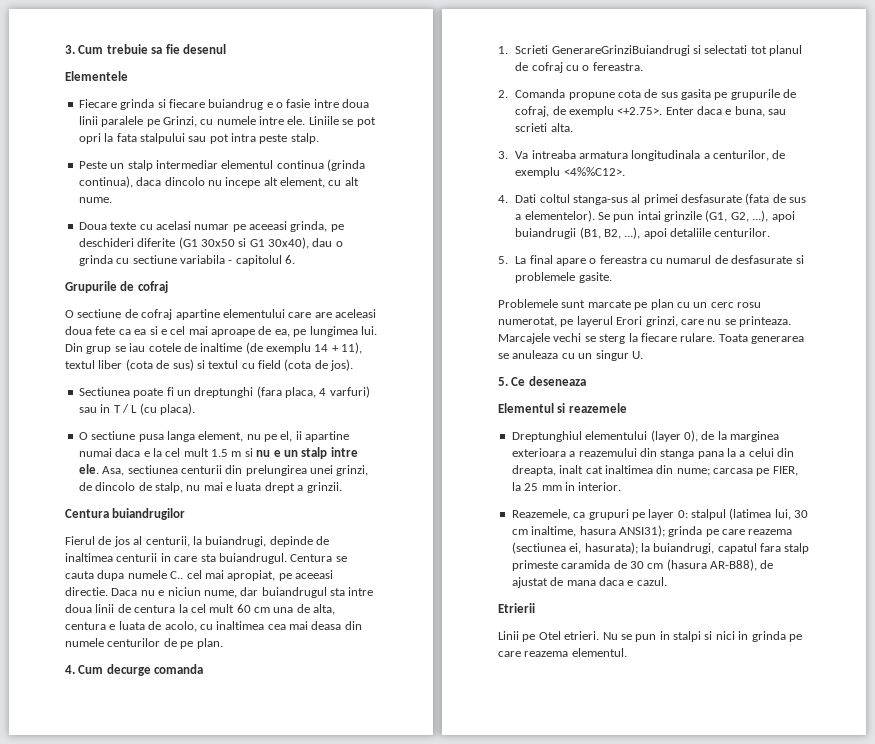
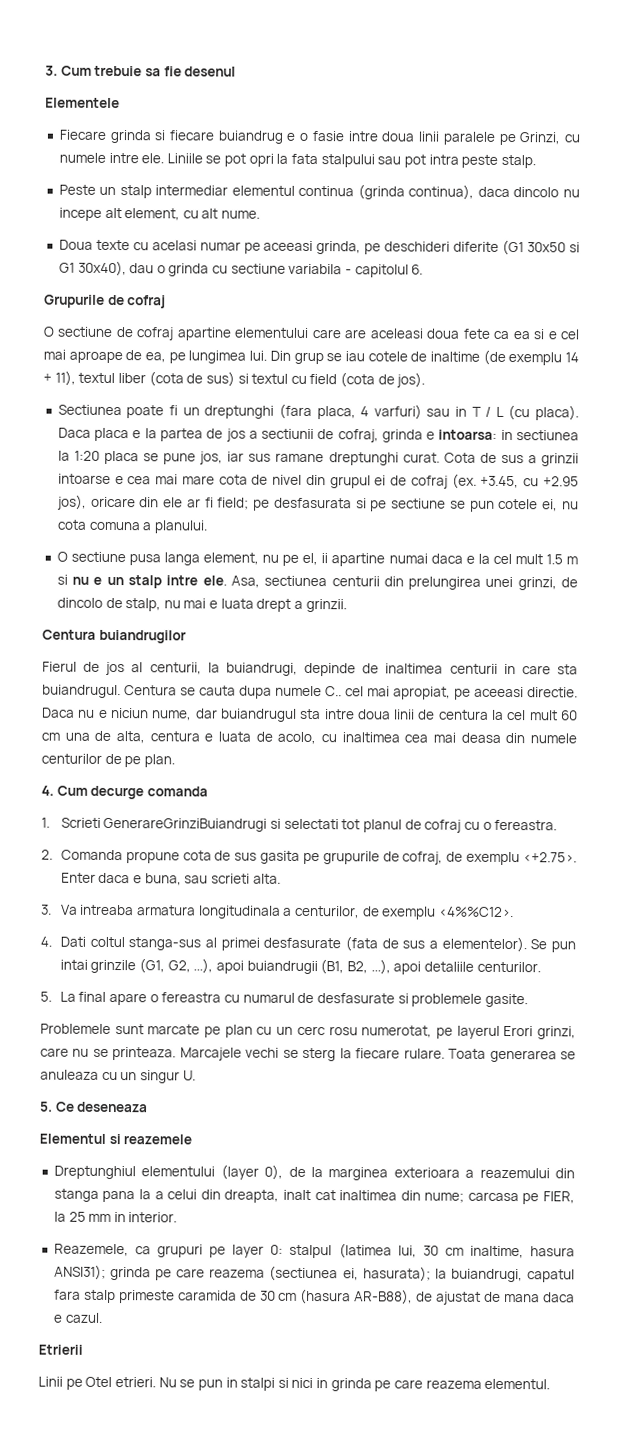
(195, 409) none -> [57,427,579,443] [57,450,579,467] [57,473,579,489] [56,494,579,512] [56,519,208,534] Daca placa e la partea de jos a sectiunii de cofraj, grinda e intoarsa: in sectiunea la 1:20 placa se pune jos, iar sus ramane dreptunghi curat. Cota de sus a grinzii intoarse e cea mai mare cota de nivel din grupul ei de cofraj (ex. +3.45, cu +2.95 jos), oricare din ele ar fi field; pe desfasurata si pe sectiune se pun cotele ei, nu cota comuna a planului.

